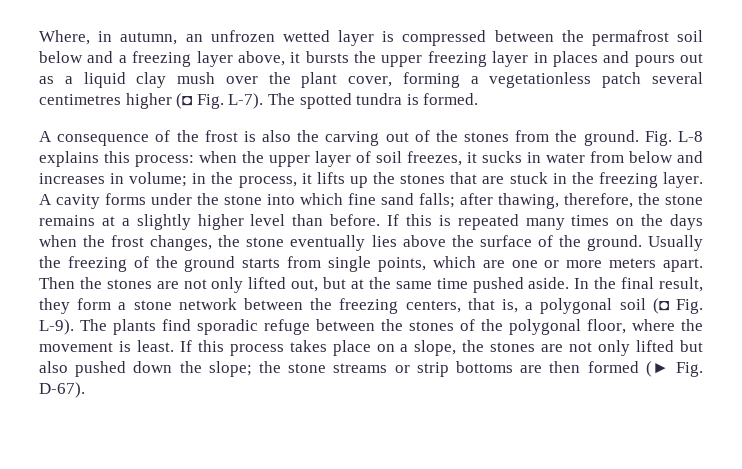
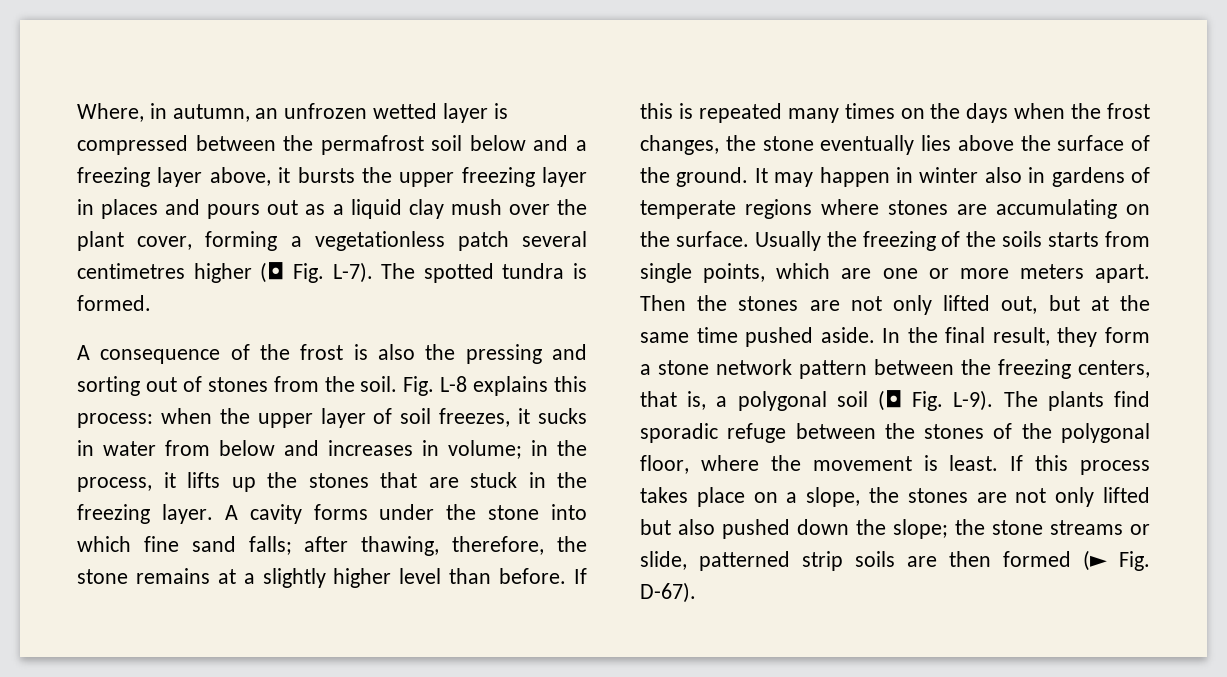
[325,131,380,146] carving -> [465,344,587,364] [77,376,140,396] pressing and sorting
[435,130,458,142] the -> (202, 384) none
[583,130,639,146] ground. -> [360,376,398,392] soil.
(642, 243) none -> [754,167,1150,187] [640,199,1150,219] [640,231,749,247] It may happen in winter also in gardens of temperate regions where stones are accumulating on the surface.
[184,256,236,272] ground -> [1002,231,1043,247] soils
(237, 304) none -> [799,360,867,379] pattern
[416,361,513,377] strip bottoms -> [640,551,895,571] slide, patterned strip soils

